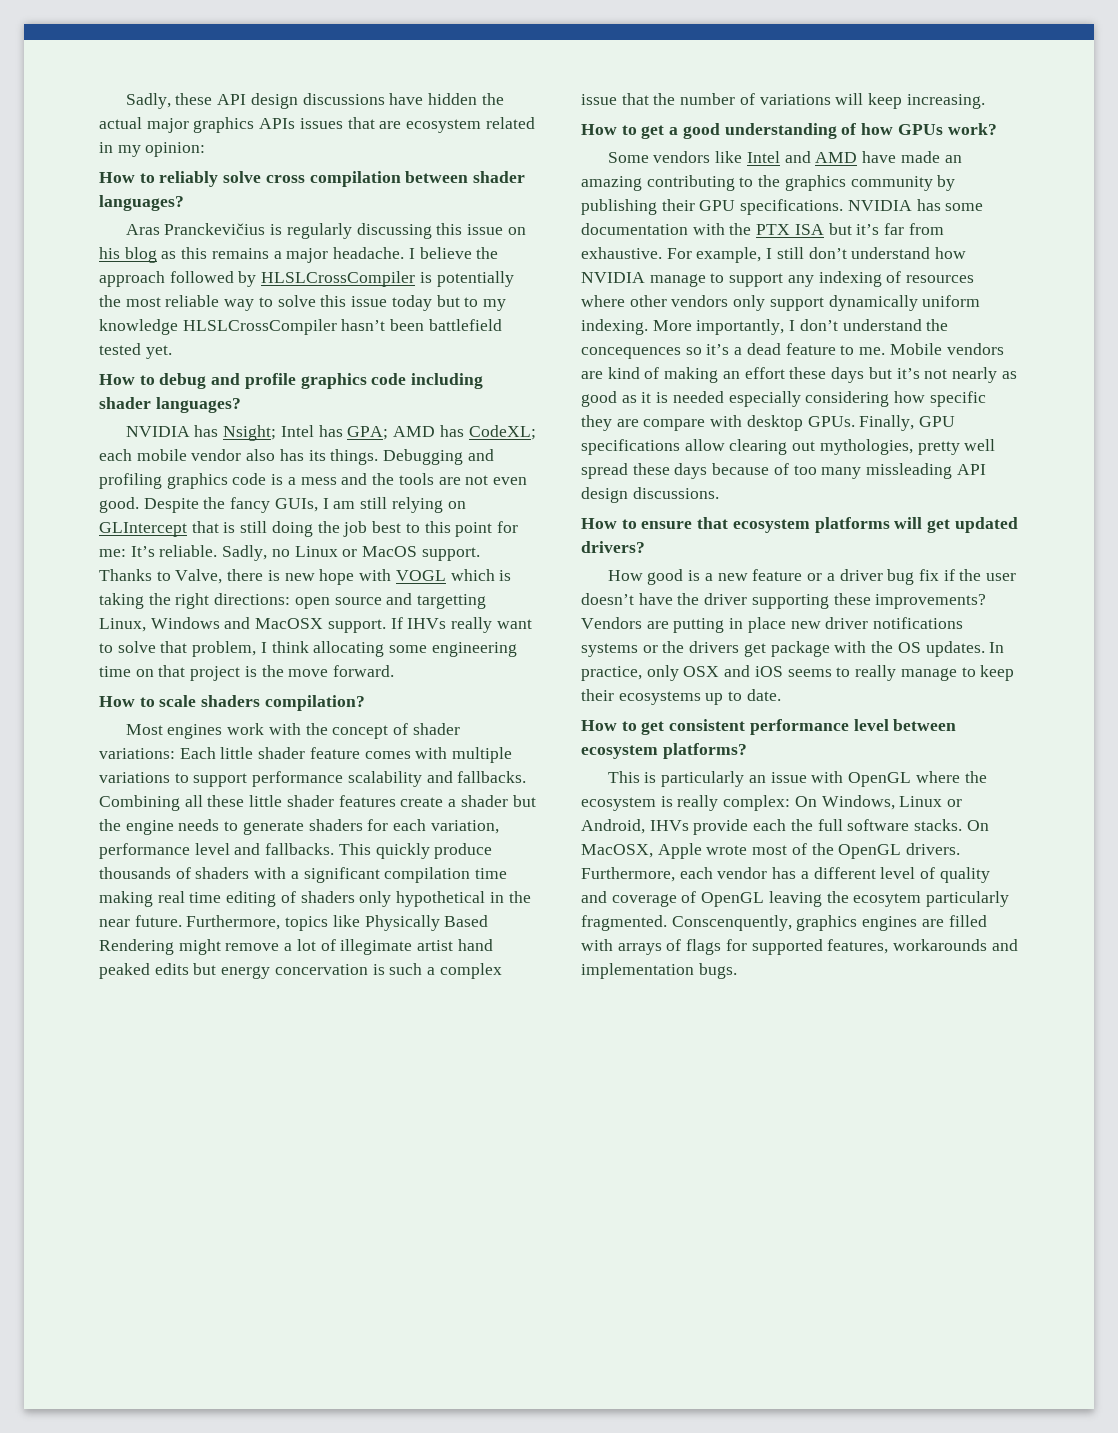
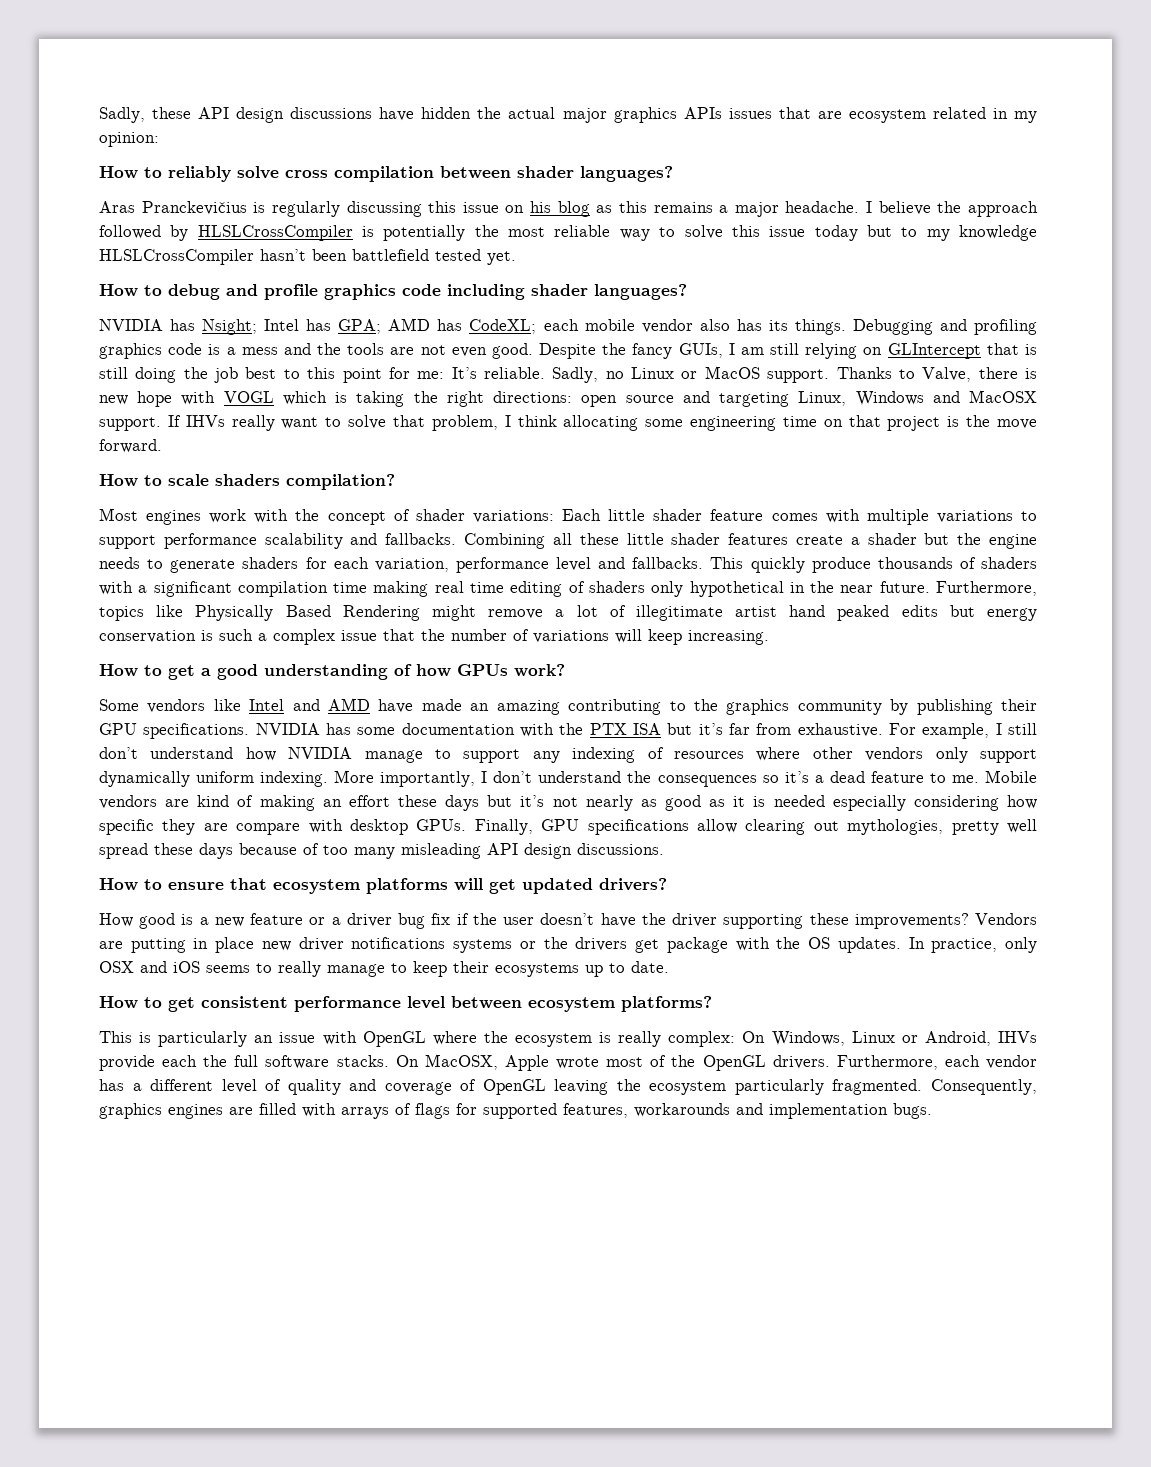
[417,594,487,609] targetting -> [719,392,790,407] targeting
[340,939,413,955] illegimate -> [635,605,723,621] illegitimate
[274,964,368,975] concervation -> [99,630,196,643] conservation
[581,347,681,359] concequences -> [657,775,757,787] consequences
[866,463,953,479] missleading -> [401,843,481,859] misleading
[853,893,922,907] ecosytem -> [649,1081,727,1095] ecosystem
[671,915,792,931] Conscenquently, -> [931,1079,1037,1095] Consequently,

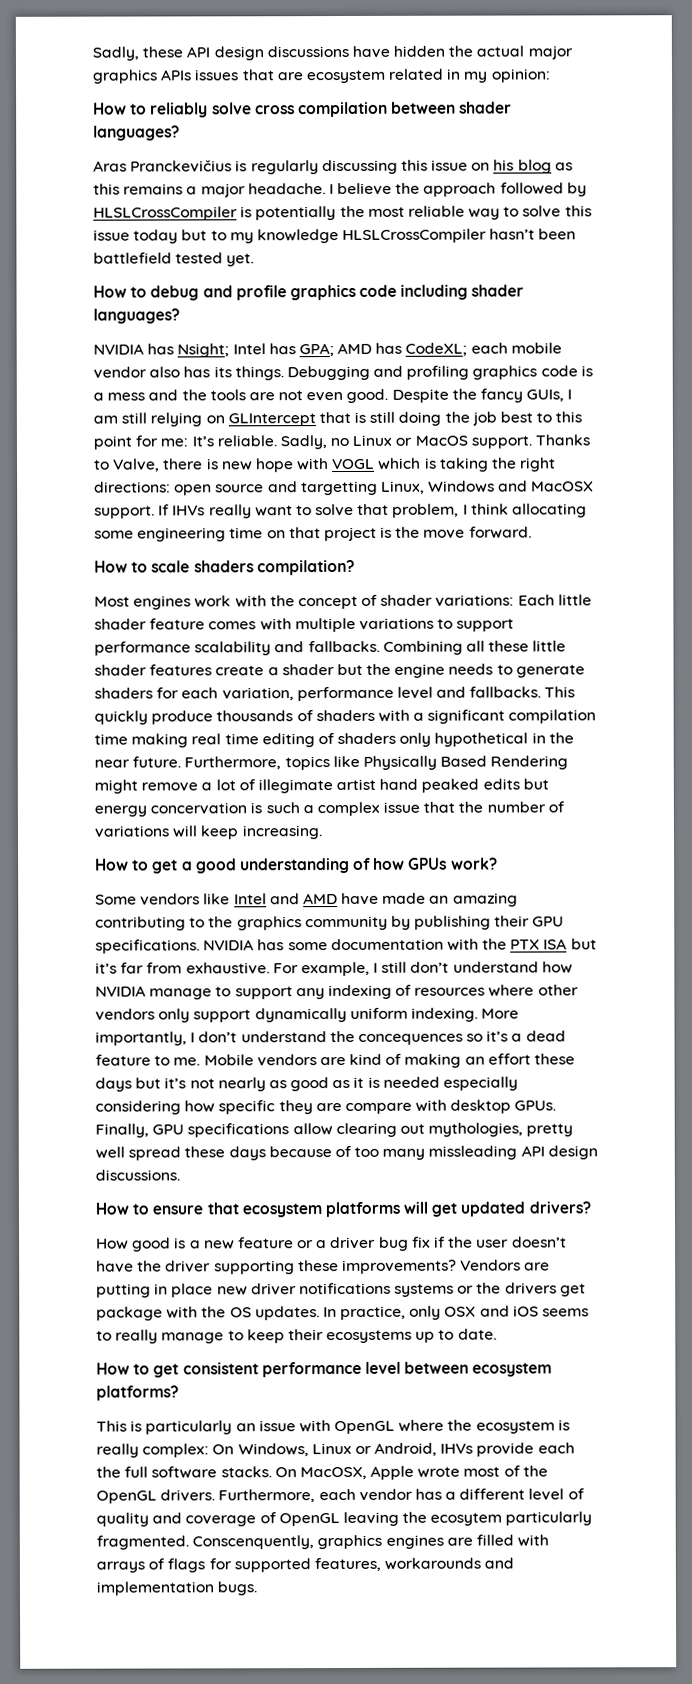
[719,392,790,407] targeting -> [300,480,378,496] targetting
[635,605,723,621] illegitimate -> [257,779,333,794] illegimate
[99,630,196,643] conservation -> [150,802,248,815] concervation
[657,775,757,787] consequences -> [357,1033,463,1045] concequences
[401,843,481,859] misleading -> [428,1145,518,1160] missleading
[649,1081,727,1095] ecosystem -> [430,1512,503,1526] ecosytem
[931,1079,1037,1095] Consequently, -> [192,1535,315,1550] Conscenquently,

